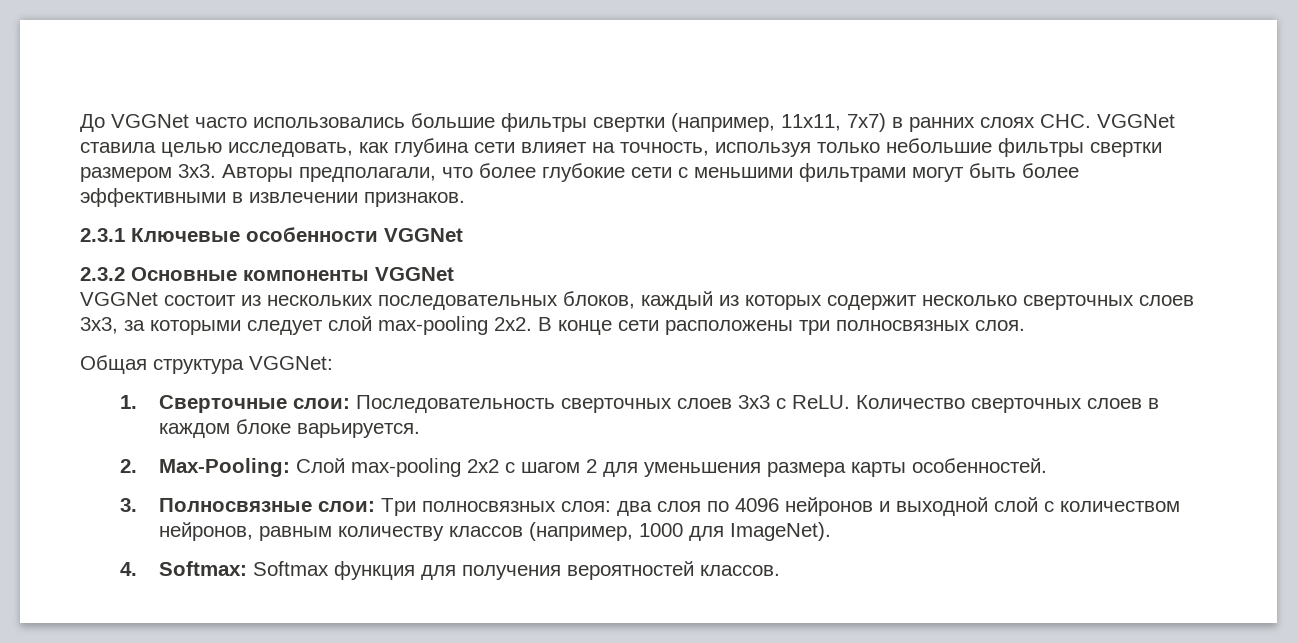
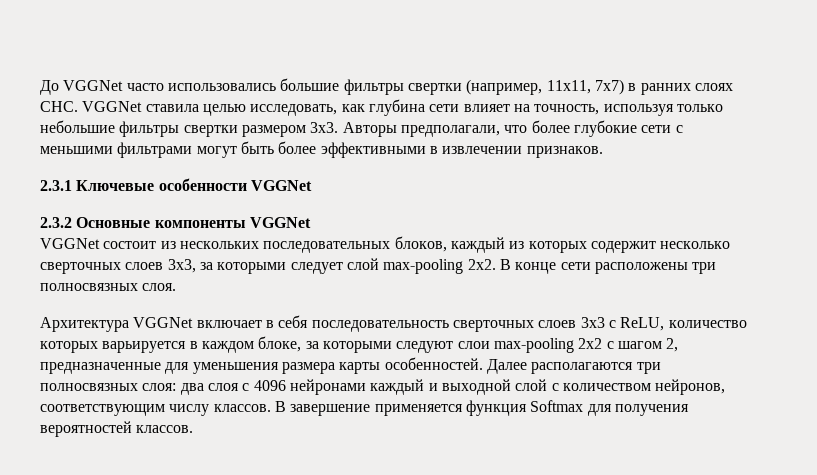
[80,355,333,374] [119,395,1160,413] [159,419,421,438] [119,458,346,477] Общая структура VGGNet: // 1. Сверточные слои: Последовательность сверточных слоев 3x3 с ReLU. Количество сверточных слоев в каждом блоке варьируется. // 2. Max-Pooling: Слой -> [40,315,747,332] [40,336,490,353] Архитектура VGGNet включает в себя последовательность сверточных слоев 3x3 с ReLU, количество которых варьируется в каждом блоке, за которыми следуют слои
[586,459,598,473] 2 -> [666,338,679,352] [40,362,161,374] 2, предназначенные
[119,497,874,516] // 3. Полносвязные слои: Три полносвязных слоя: два слоя по 4096 нейронов -> [486,359,661,374] [40,379,425,395] Далее располагаются три полносвязных слоя: два слоя с 4096 нейронами каждый
[259,522,832,541] [119,561,416,580] равным количеству классов (например, 1000 для ImageNet). // 4. Softmax: Softmax функция -> [40,400,584,416] соответствующим числу классов. В завершение применяется функция Softmax

